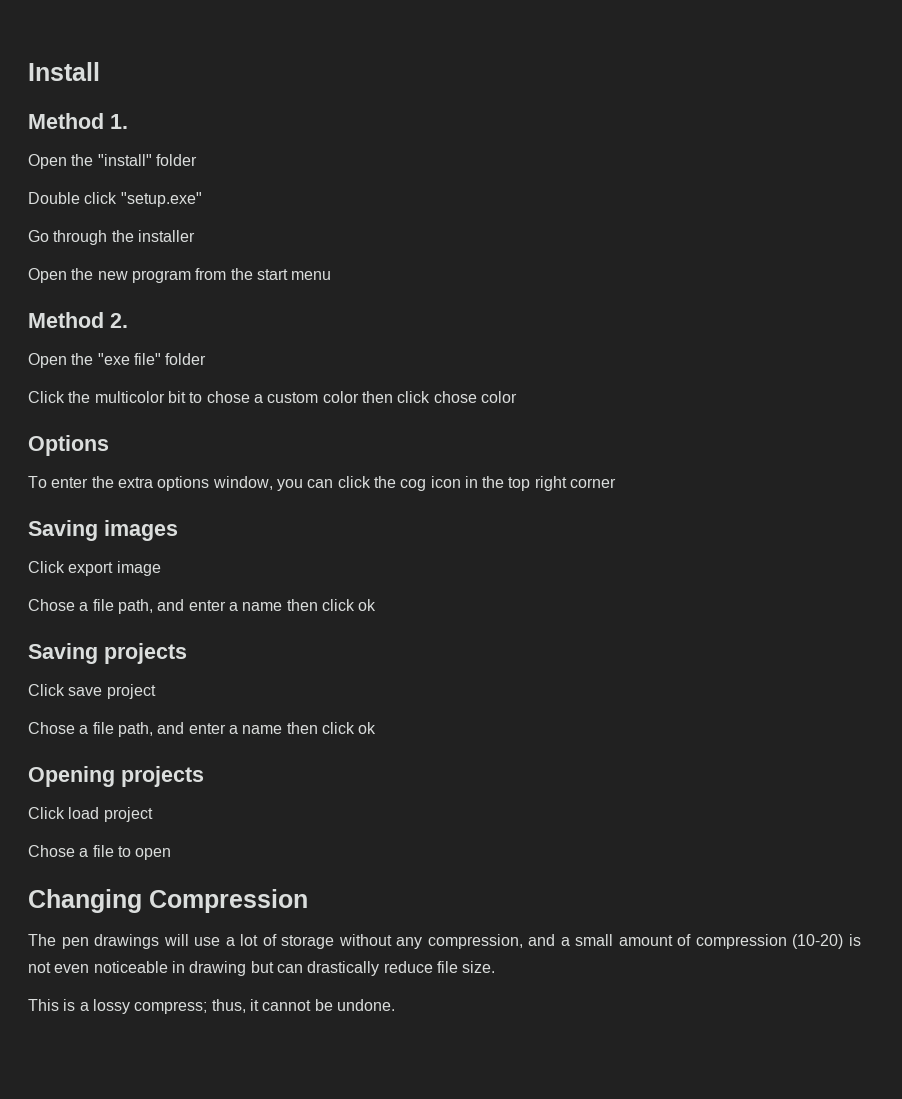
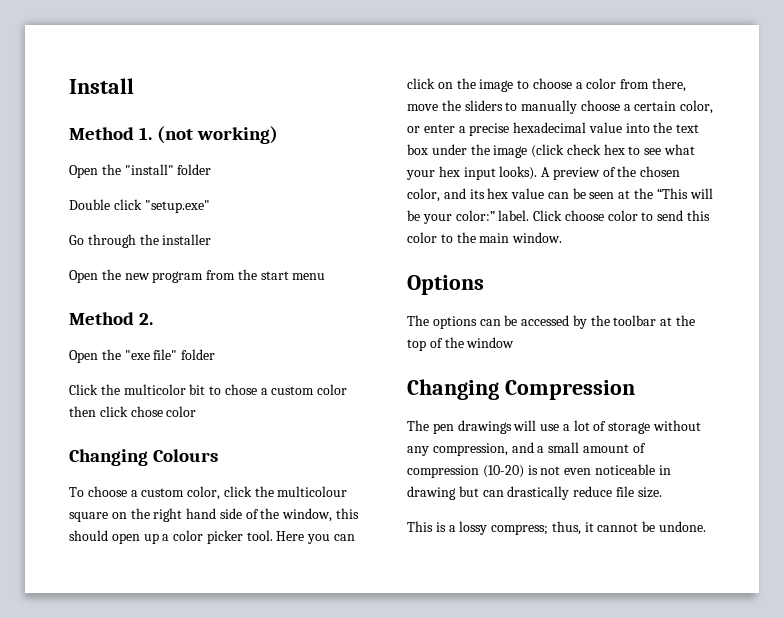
(128, 121) none -> [157,126,279,144] (not working)
[28,435,109,456] Options -> [69,449,219,466] Changing Colours
[51,476,617,491] [28,520,178,541] [28,561,161,576] [28,599,377,614] [28,643,187,664] [28,684,156,699] [28,722,377,737] [28,766,204,787] [28,807,153,822] [28,845,172,860] enter the extra options window, you can click the cog icon in the top right corner // Saving images // Click export image // Chose a file path, and enter a name then click ok // Saving projects // Click save project // Chose a file path, and enter a name then click ok // Opening projects // Click load project // Chose a file to open -> [87,486,348,500] [69,508,360,522] [69,530,356,544] [407,78,687,92] [407,100,714,114] [407,122,700,136] [407,144,696,158] [406,166,681,180] [407,188,713,202] [407,210,711,224] [407,232,563,243] [407,275,484,295] [407,315,696,329] [407,337,515,351] choose a custom color, click the multicolour square on the right hand side of the window, this should open up a color picker tool. Here you can click on the image to choose a color from there, move the sliders to manually choose a certain color, or enter a precise hexadecimal value into the text box under the image (click check hex to see what your hex input looks). A preview of the chosen color, and its hex value can be seen at the “This will be your color:” label. Click choose color to send this color to the main window. // Options // The options can be accessed by the toolbar at the top of the window

